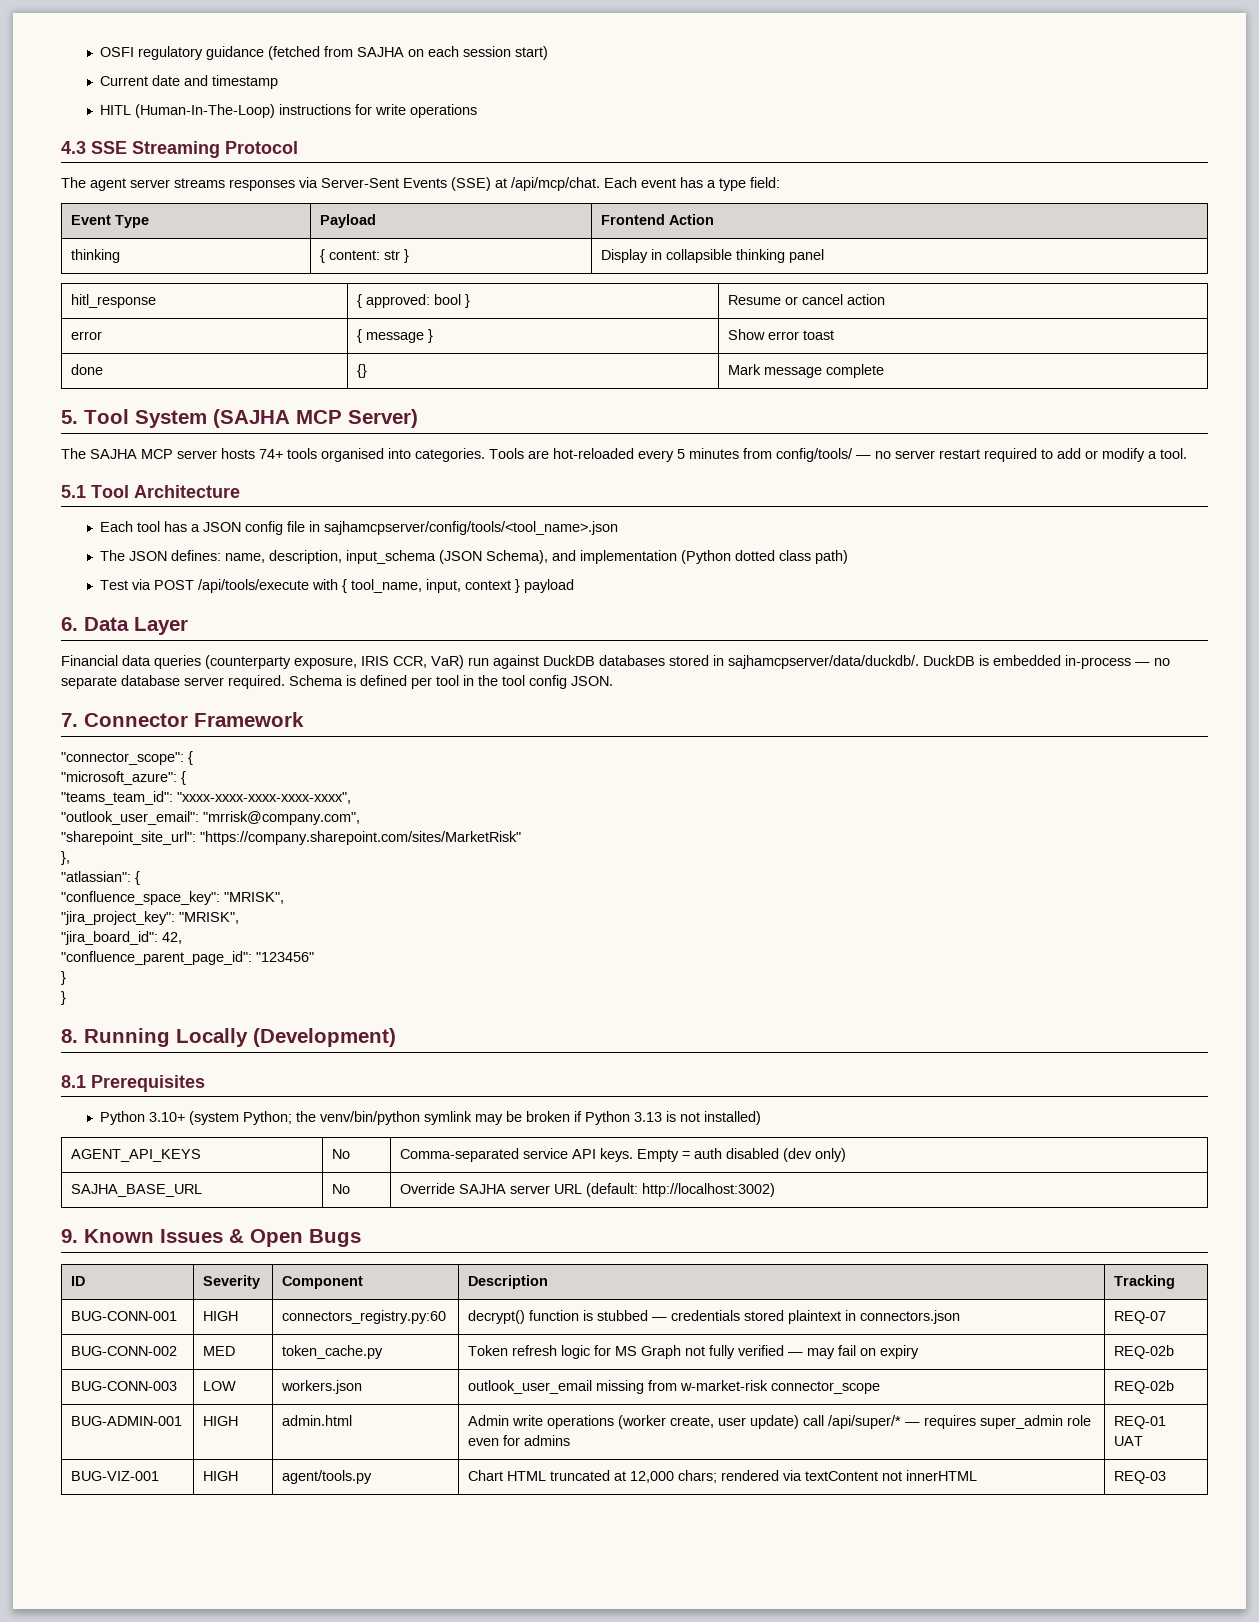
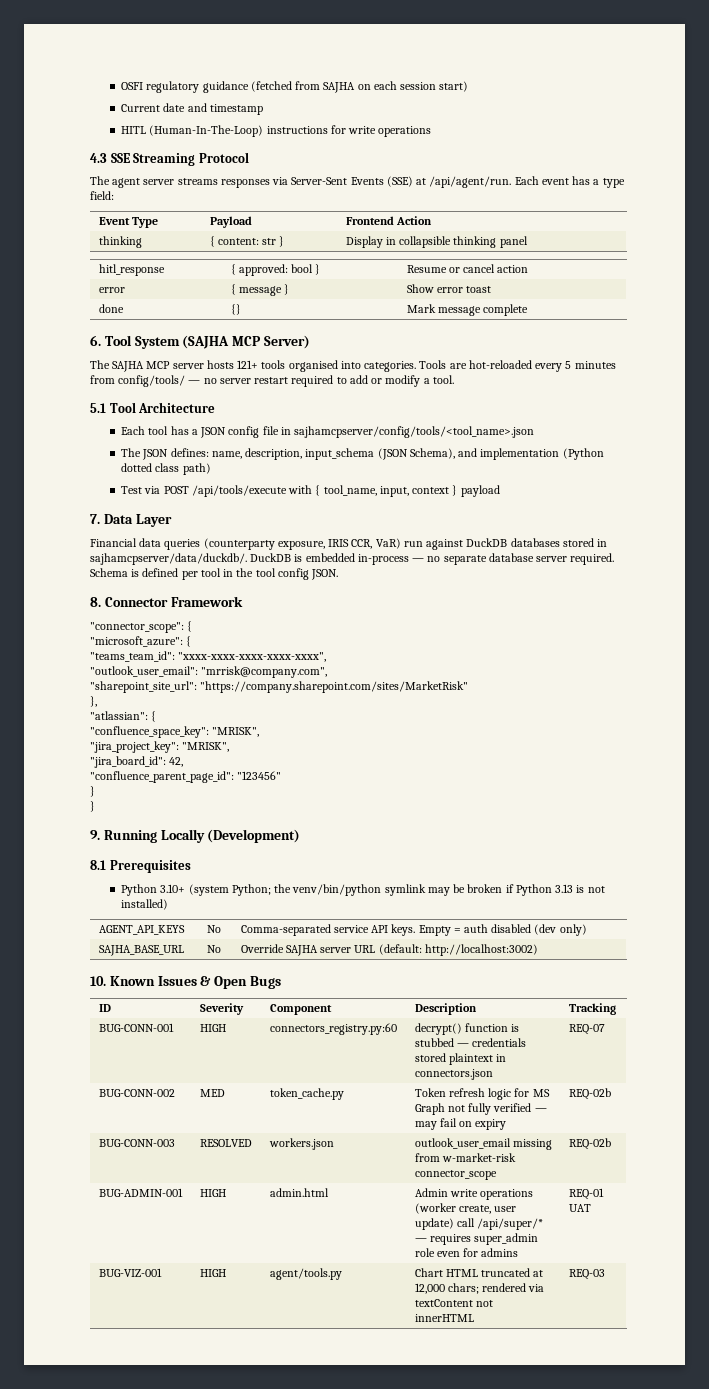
[511,177,600,191] /api/mcp/chat. -> [429,176,512,188] /api/agent/run.
[61,410,78,424] 5. -> [90,335,101,346] 6.
[259,449,283,459] 74+ -> [237,360,259,369] 121+
[61,617,78,631] 6. -> [90,514,100,524] 7.
[61,713,78,727] 7. -> [90,597,101,607] 8.
[61,1029,78,1043] 8. -> [90,830,100,840] 9.
[61,1229,78,1243] 9. -> [90,976,106,986] 10.
[203,1381,237,1391] LOW -> [199,1139,252,1147] RESOLVED

